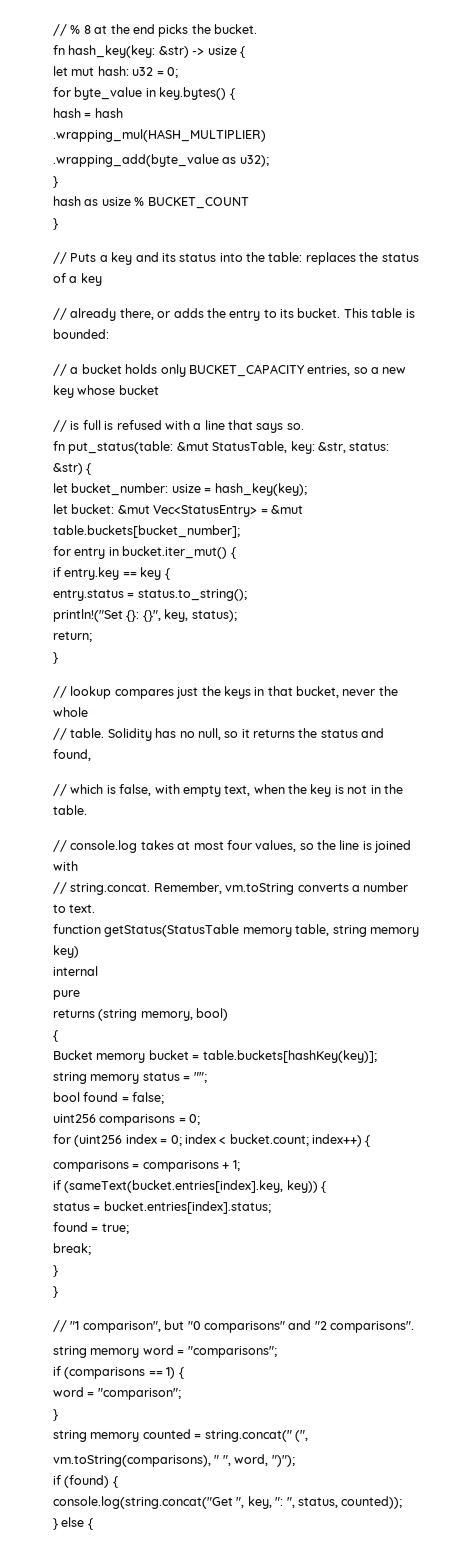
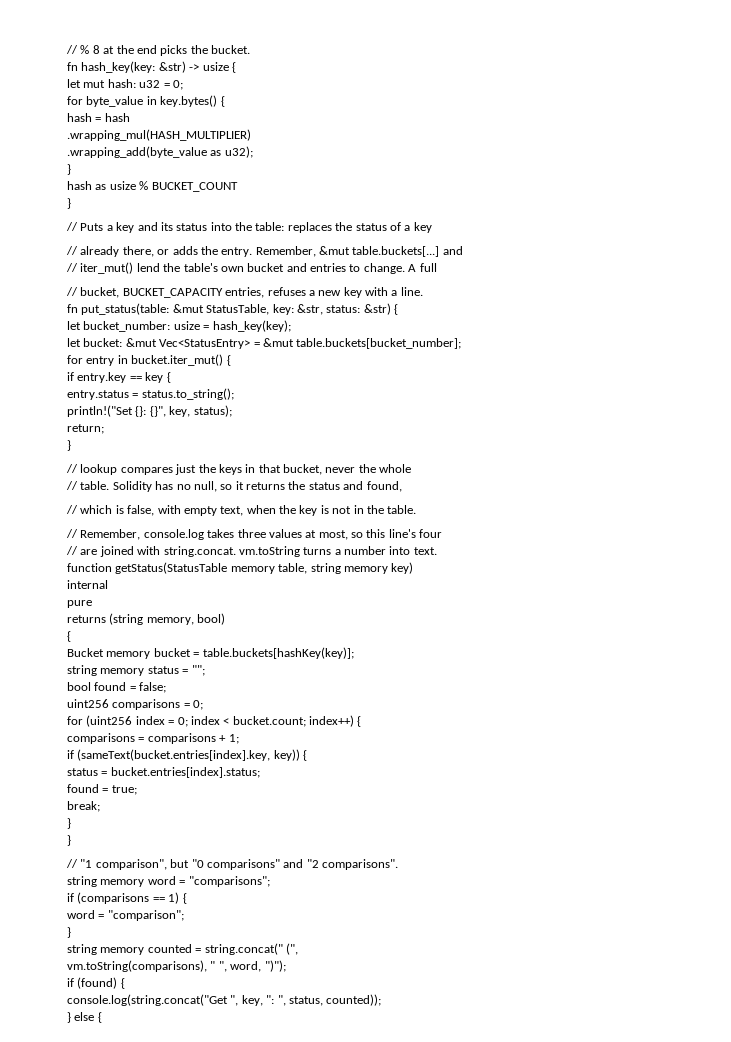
[229,308,415,321] [53,329,109,339] [53,364,186,377] entry to its bucket. This table is bounded: // // a bucket holds only -> [221,246,463,257] [66,262,437,274] [66,287,120,298] entry. Remember, &mut table.buckets[...] and // // iter_mut() lend the table's own bucket and entries to change. A full // // bucket,
[353,367,368,374] so -> [267,287,306,296] refuses
[77,385,159,395] [53,420,304,433] whose bucket // // is full is refused with a line that says so. -> [365,287,423,296] with a line.
(67, 846) none -> [80,529,141,540] Remember,
[177,840,412,853] [53,861,78,871] [53,882,349,895] at most four values, so the line is joined with // // string.concat. Remember, vm.toString converts -> [237,529,443,540] [66,546,332,557] three values at most, so this line's four // // are joined with string.concat. vm.toString turns
[53,904,66,913] to -> [389,546,411,555] into

